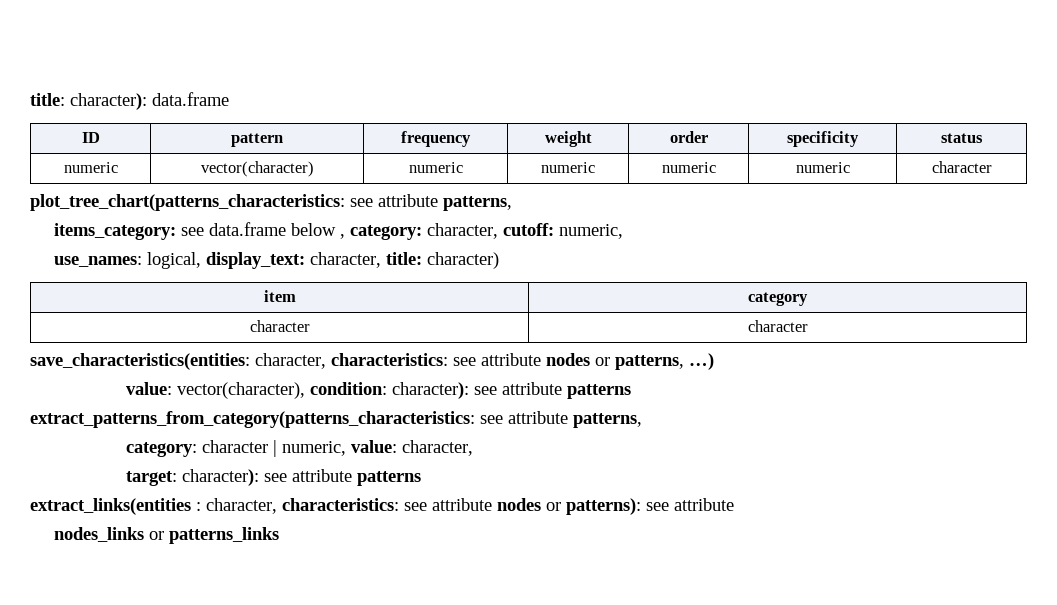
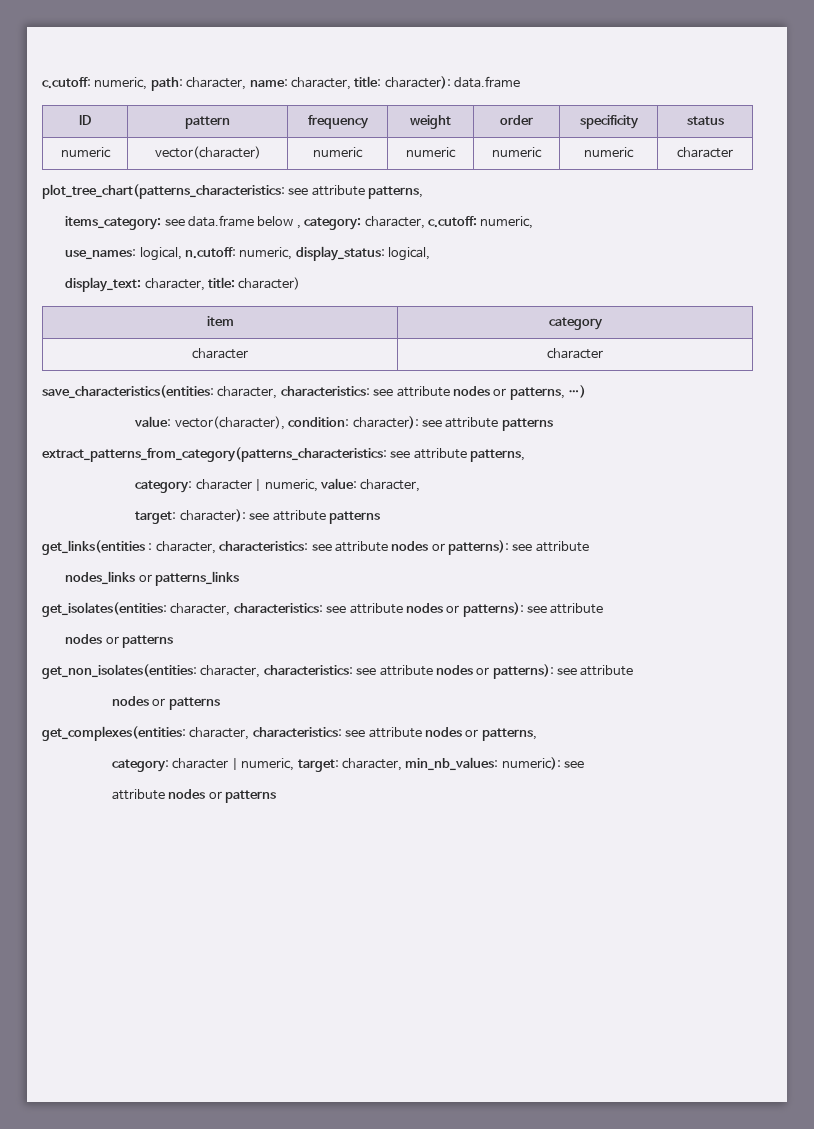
(30, 99) none -> [42,77,351,91] c.cutoff: numeric, path: character, name: character,
[502,223,554,236] cutoff: -> [427,216,477,228] c.cutoff:
(201, 260) none -> [185,246,431,261] n.cutoff: numeric, display_status: logical, //
[30,498,191,515] extract_links(entities -> [42,540,145,555] get_links(entities
(279, 535) none -> [42,602,604,617] [65,634,174,648] [42,664,634,679] [112,696,220,710] [42,726,537,741] [112,757,585,772] [112,789,277,803] // get_isolates(entities: character, characteristics: see attribute nodes or patterns): see attribute // nodes or patterns // get_non_isolates(entities: character, characteristics: see attribute nodes or patterns): see attribute // nodes or patterns // get_complexes(entities: character, characteristics: see attribute nodes or patterns, // category: character | numeric, target: character, min_nb_values: numeric): see // attribute nodes or patterns

